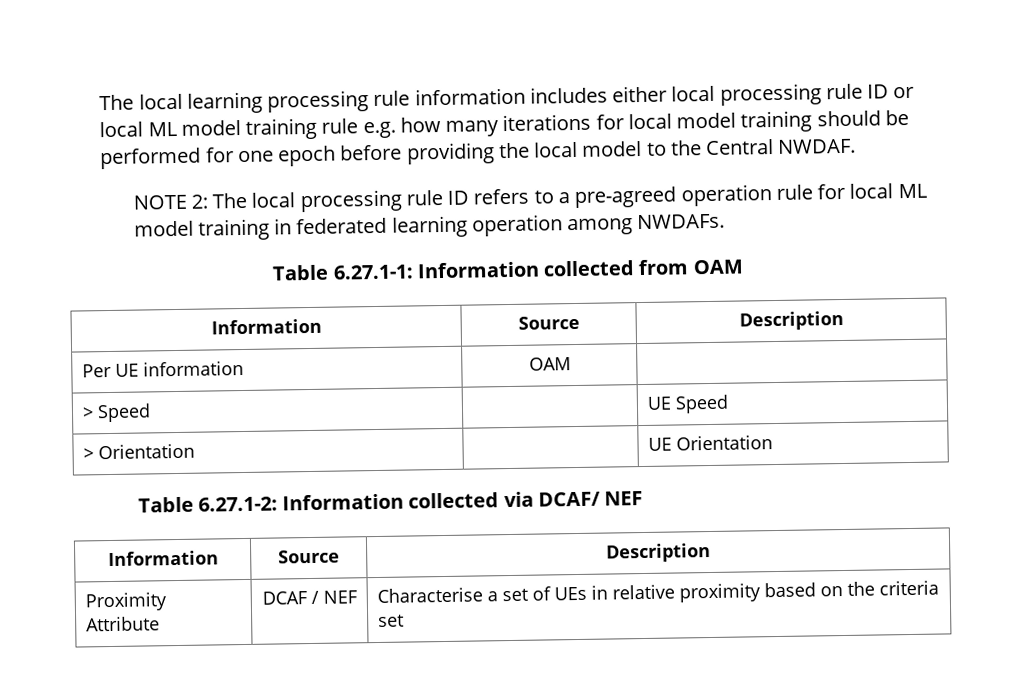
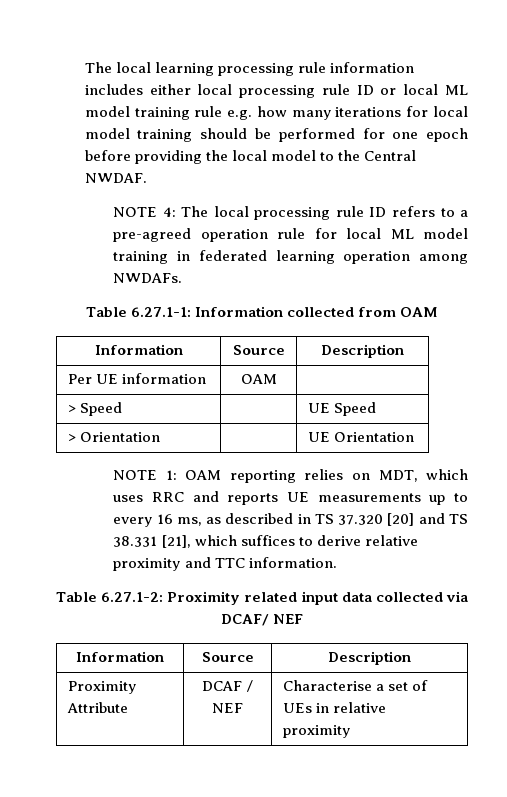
[190,194,208,209] 2: -> [162,207,176,217] 4:
[137,493,405,513] Table 6.27.1-2: Information -> [113,469,469,483] [113,491,468,505] [113,513,469,527] [113,535,418,548] [113,557,337,571] [56,591,372,605] NOTE 1: OAM reporting relies on MDT, which uses RRC and reports UE measurements up to every 16 ms, as described in TS 37.320 [20] and TS 38.331 [21], which suffices to derive relative proximity and TTC information. // Table 6.27.1-2: Proximity related input data
[763,580,939,598] [377,614,404,628] based on the criteria set -> (350, 731) none

